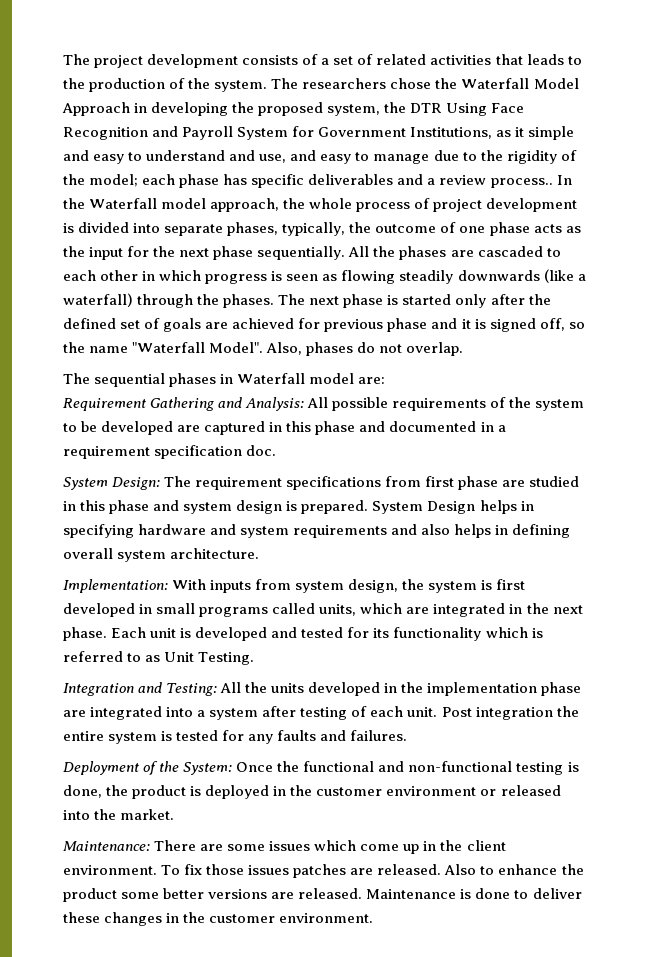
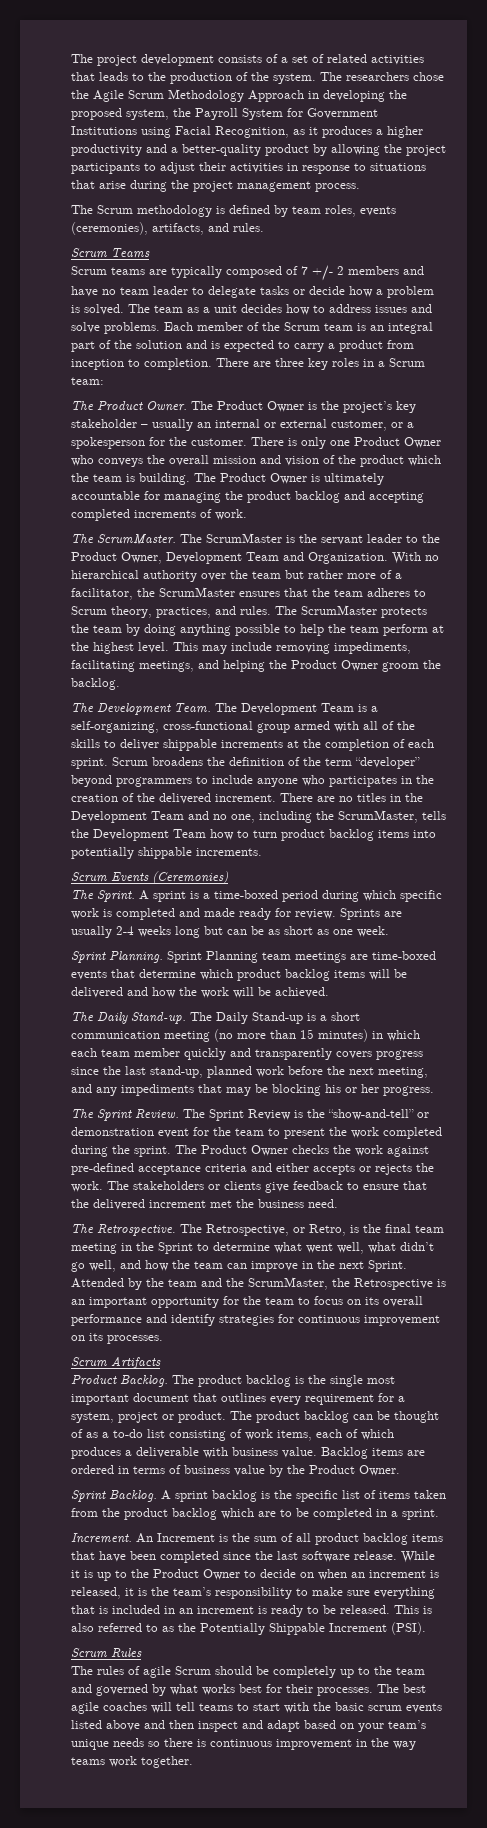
[461,78,579,89] Waterfall Model -> [93,89,244,102] Agile Scrum Methodology
[410,103,525,116] [63,126,575,140] [63,150,577,164] [63,174,572,188] [63,198,578,212] [63,222,581,236] [63,246,561,260] [63,269,586,284] [63,293,551,308] [63,318,585,332] [63,342,464,356] [63,373,386,387] [63,397,585,411] [63,421,506,435] [63,445,277,459] [63,476,580,490] [63,500,534,514] [63,524,571,538] [63,548,260,562] [63,579,526,593] [63,603,583,617] [63,627,543,641] [63,651,255,665] [63,682,582,696] [63,706,579,720] [63,730,408,744] [63,761,579,775] [63,785,561,799] [63,809,175,820] [63,840,506,854] [63,864,584,878] [63,888,582,902] [63,912,374,926] DTR Using Face Recognition and Payroll System for Government Institutions, as it simple and easy to understand and use, and easy to manage due to the rigidity of the model; each phase has specific deliverables and a review process.. In the Waterfall model approach, the whole process of project development is divided into separate phases, typically, the outcome of one phase acts as the input for the next phase sequentially. All the phases are cascaded to each other in which progress is seen as flowing steadily downwards (like a waterfall) through the phases. The next phase is started only after the defined set of goals are achieved for previous phase and it is signed off, so the name "Waterfall Model". Also, phases do not overlap. // The sequential phases in Waterfall model are: // Requirement Gathering and Analysis: All possible requirements of the system to be developed are captured in this phase and documented in a requirement specification doc. // System Design: The requirement specifications from first phase are studied in this phase and system design is prepared. System Design helps in specifying hardware and system requirements and also helps in defining overall system architecture. // Implementation: With inputs from system design, the system is first developed in small programs called units, which are integrated in the next phase. Each unit is developed and tested for its functionality which is referred to as Unit Testing. // Integration and Testing: All the units developed in the implementation phase are integrated into a system after testing of each unit. Post integration the entire system is tested for any faults and failures. // Deployment of the System: Once the functional and non-functional testing is done, the product is deployed in the customer environment or released into the market. // Maintenance: There are some issues which come up in the client environment. To fix those issues patches are released. Also to enhance the product some better versions are released. Maintenance is done to deliver these changes in the customer environment. -> [195,108,378,120] [71,126,423,138] [71,144,446,156] [71,162,426,174] [71,180,360,192] [71,205,396,217] [71,222,264,235] [71,248,150,258] [71,265,424,281] [71,286,434,298] [71,304,432,315] [71,322,433,334] [71,340,414,352] [71,358,425,370] [71,377,104,385] [71,401,416,413] [71,419,414,431] [71,437,441,449] [71,455,441,467] [71,473,384,485] [71,491,424,503] [71,509,247,521] [71,533,440,545] [71,552,439,564] [71,570,402,582] [71,587,426,600] [71,605,427,618] [71,624,444,636] [71,642,411,654] [71,660,441,672] [71,678,120,690] [71,703,378,715] [71,721,415,733] [71,739,434,751] [71,757,420,769] [71,775,434,787] [71,793,423,804] [71,810,446,823] [71,829,436,841] [71,847,262,859] [71,871,228,884] [71,890,442,902] [71,908,402,920] [71,926,389,938] [71,951,436,963] [71,969,407,981] [71,987,329,998] [71,1012,360,1024] [71,1029,420,1042] [71,1048,423,1060] [71,1066,428,1078] [71,1084,434,1096] [71,1109,429,1121] [71,1127,442,1139] [71,1145,429,1157] [71,1163,434,1175] [71,1181,427,1193] [71,1199,338,1210] [71,1224,444,1236] [71,1242,434,1254] [71,1260,407,1272] [71,1277,446,1290] [71,1296,423,1308] [71,1314,440,1326] [71,1333,163,1344] [71,1356,161,1369] [71,1375,395,1387] [71,1393,405,1405] [71,1411,439,1423] [71,1429,394,1441] [71,1447,425,1459] [71,1465,400,1477] [71,1490,446,1502] [71,1508,439,1520] [71,1533,443,1545] [71,1551,435,1563] [71,1569,439,1581] [71,1587,435,1599] [71,1605,432,1617] [71,1622,426,1635] [71,1648,142,1658] [71,1666,425,1678] [71,1684,426,1696] [71,1702,442,1714] [71,1720,426,1732] [71,1738,416,1750] [71,1756,193,1768] Payroll System for Government Institutions using Facial Recognition, as it produces a higher productivity and a better-quality product by allowing the project participants to adjust their activities in response to situations that arise during the project management process. // The Scrum methodology is defined by team roles, events (ceremonies), artifacts, and rules. // Scrum Teams // Scrum teams are typically composed of 7 +/- 2 members and have no team leader to delegate tasks or decide how a problem is solved. The team as a unit decides how to address issues and solve problems. Each member of the Scrum team is an integral part of the solution and is expected to carry a product from inception to completion. There are three key roles in a Scrum team: // The Product Owner. The Product Owner is the project’s key stakeholder – usually an internal or external customer, or a spokesperson for the customer. There is only one Product Owner who conveys the overall mission and vision of the product which the team is building. The Product Owner is ultimately accountable for managing the product backlog and accepting completed increments of work. // The ScrumMaster. The ScrumMaster is the servant leader to the Product Owner, Development Team and Organization. With no hierarchical authority over the team but rather more of a facilitator, the ScrumMaster ensures that the team adheres to Scrum theory, practices, and rules. The ScrumMaster protects the team by doing anything possible to help the team perform at the highest level. This may include removing impediments, facilitating meetings, and helping the Product Owner groom the backlog. // The Development Team. The Development Team is a self-organizing, cross-functional group armed with all of the skills to deliver shippable increments at the completion of each sprint. Scrum broadens the definition of the term “developer” beyond programmers to include anyone who participates in the creation of the delivered increment. There are no titles in the Development Team and no one, including the ScrumMaster, tells the Development Team how to turn product backlog items into potentially shippable increments. // Scrum Events (Ceremonies) // The Sprint. A sprint is a time-boxed period during which specific work is completed and made ready for review. Sprints are usually 2-4 weeks long but can be as short as one week. // Sprint Planning. Sprint Planning team meetings are time-boxed events that determine which product backlog items will be delivered and how the work will be achieved. // The Daily Stand-up. The Daily Stand-up is a short communication meeting (no more than 15 minutes) in which each team member quickly and transparently covers progress since the last stand-up, planned work before the next meeting, and any impediments that may be blocking his or her progress. // The Sprint Review. The Sprint Review is the “show-and-tell” or demonstration event for the team to present the work completed during the sprint. The Product Owner checks the work against pre-defined acceptance criteria and either accepts or rejects the work. The stakeholders or clients give feedback to ensure that the delivered increment met the business need. // The Retrospective. The Retrospective, or Retro, is the final team meeting in the Sprint to determine what went well, what didn’t go well, and how the team can improve in the next Sprint. Attended by the team and the ScrumMaster, the Retrospective is an important opportunity for the team to focus on its overall performance and identify strategies for continuous improvement on its processes. // Scrum Artifacts // Product Backlog. The product backlog is the single most important document that outlines every requirement for a system, project or product. The product backlog can be thought of as a to-do list consisting of work items, each of which produces a deliverable with business value. Backlog items are ordered in terms of business value by the Product Owner. // Sprint Backlog. A sprint backlog is the specific list of items taken from the product backlog which are to be completed in a sprint. // Increment. An Increment is the sum of all product backlog items that have been completed since the last software release. While it is up to the Product Owner to decide on when an increment is released, it is the team’s responsibility to make sure everything that is included in an increment is ready to be released. This is also referred to as the Potentially Shippable Increment (PSI). // Scrum Rules // The rules of agile Scrum should be completely up to the team and governed by what works best for their processes. The best agile coaches will tell teams to start with the basic scrum events listed above and then inspect and adapt based on your team’s unique needs so there is continuous improvement in the way teams work together.

